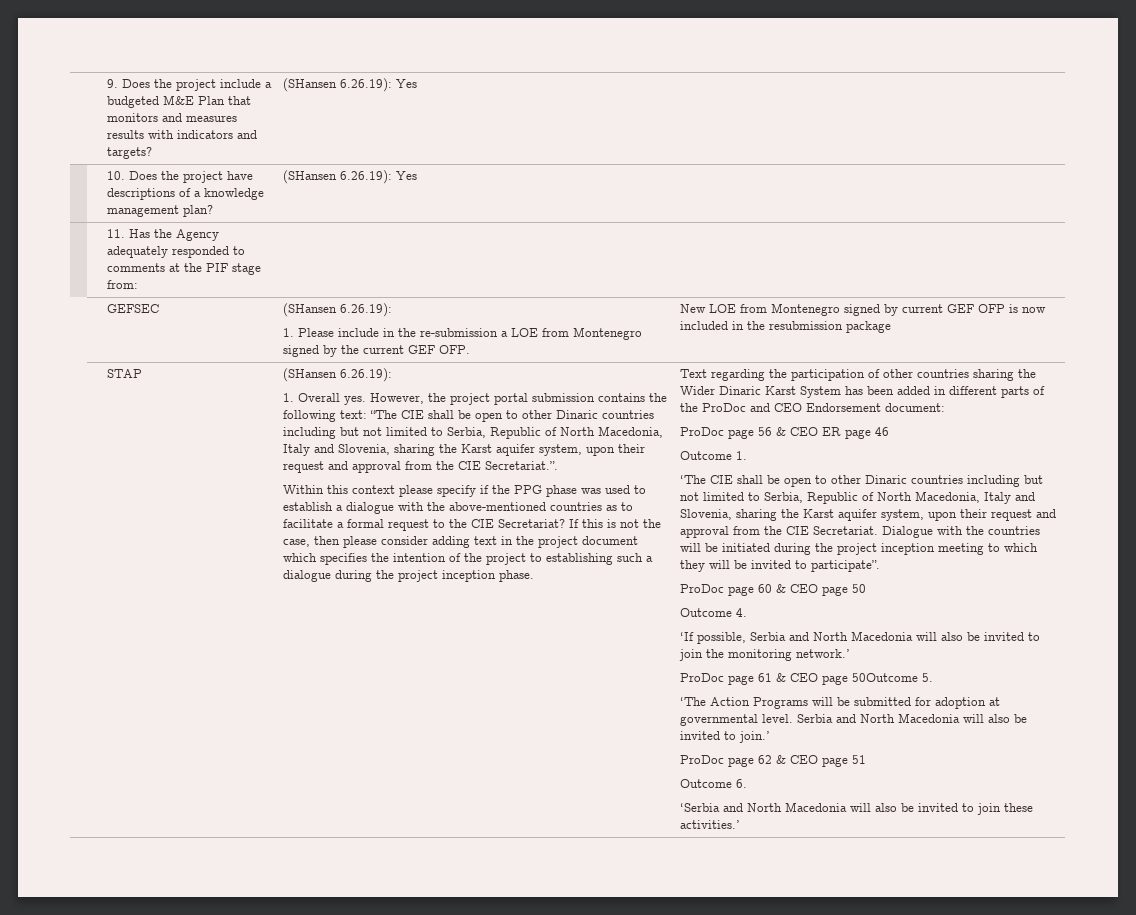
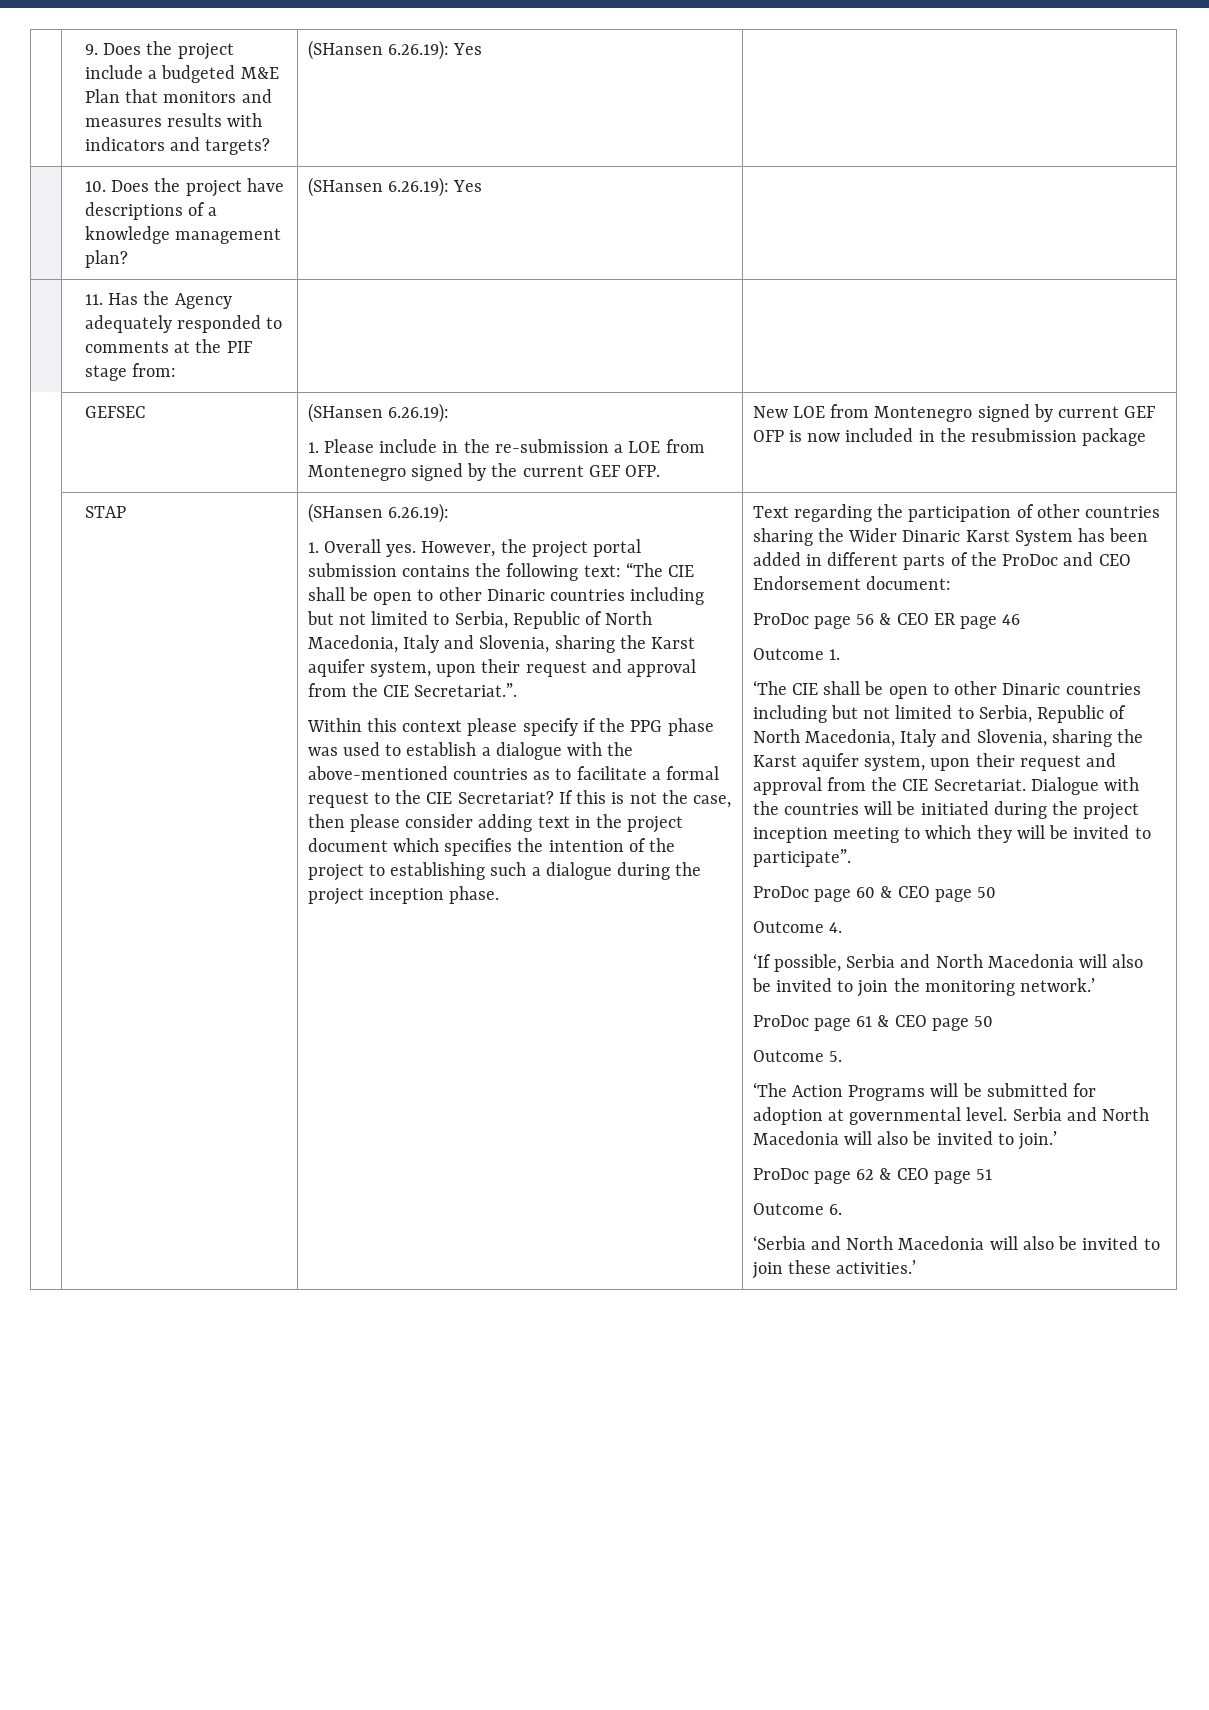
[852,673,919,682] 50Outcome -> [974,1016,994,1027] [752,1050,824,1062] 50 // Outcome

